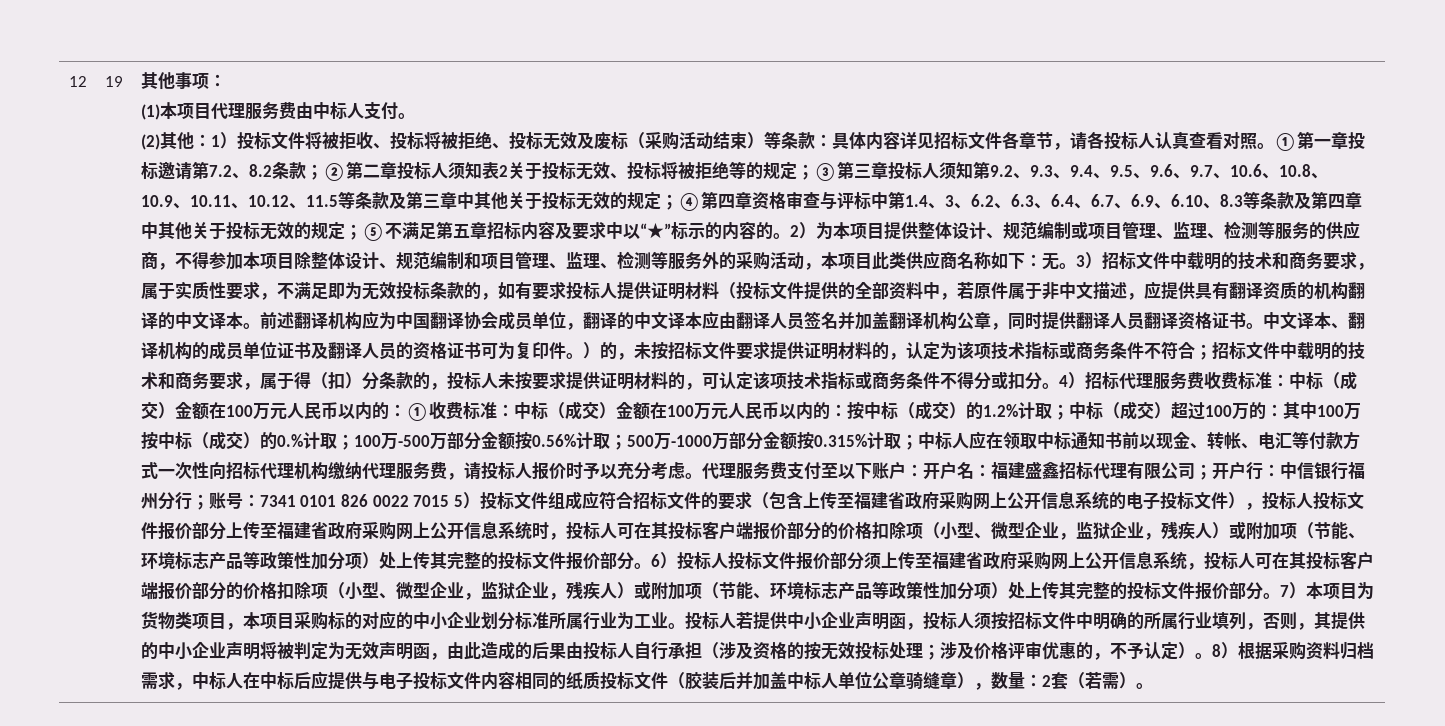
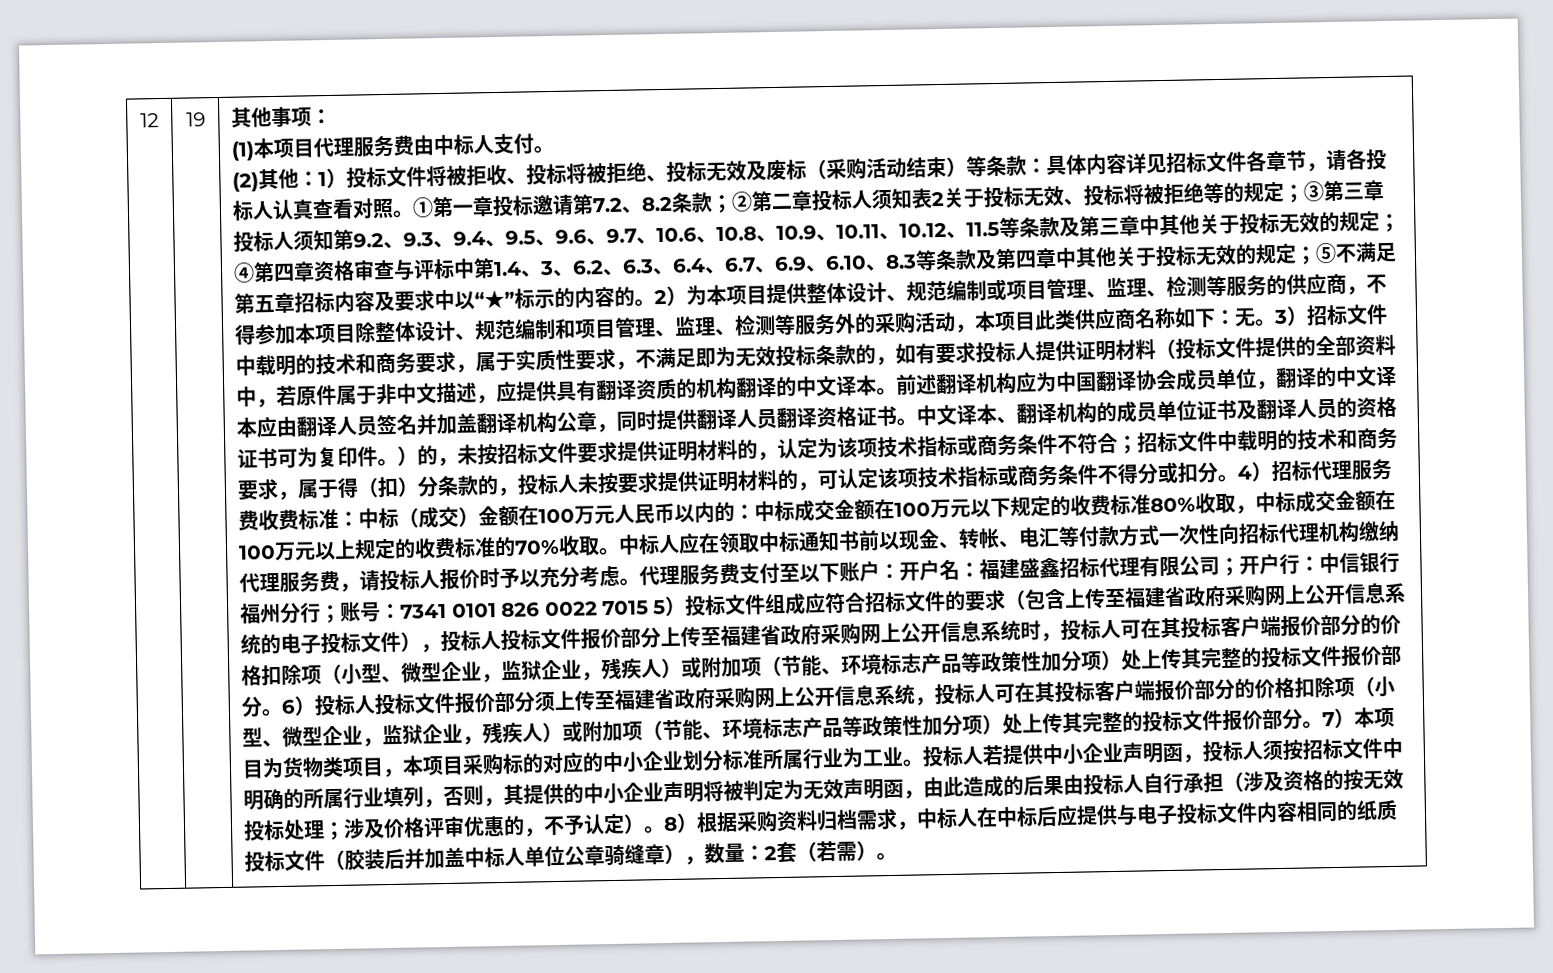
[405,401,1361,421] [140,431,918,450] ①收费标准：中标（成交）金额在100万元人民币以内的：按中标（成交）的1.2%计取；中标（成交）超过100万的：其中100万按中标（成交）的0.%计取；100万-500万部分金额按0.56%计取；500万-1000万部分金额按0.315%计取； -> [754,489,1397,522] [238,535,621,562] 中标成交金额在100万元以下规定的收费标准80%收取，中标成交金额在100万元以上规定的收费标准的70%收取。

